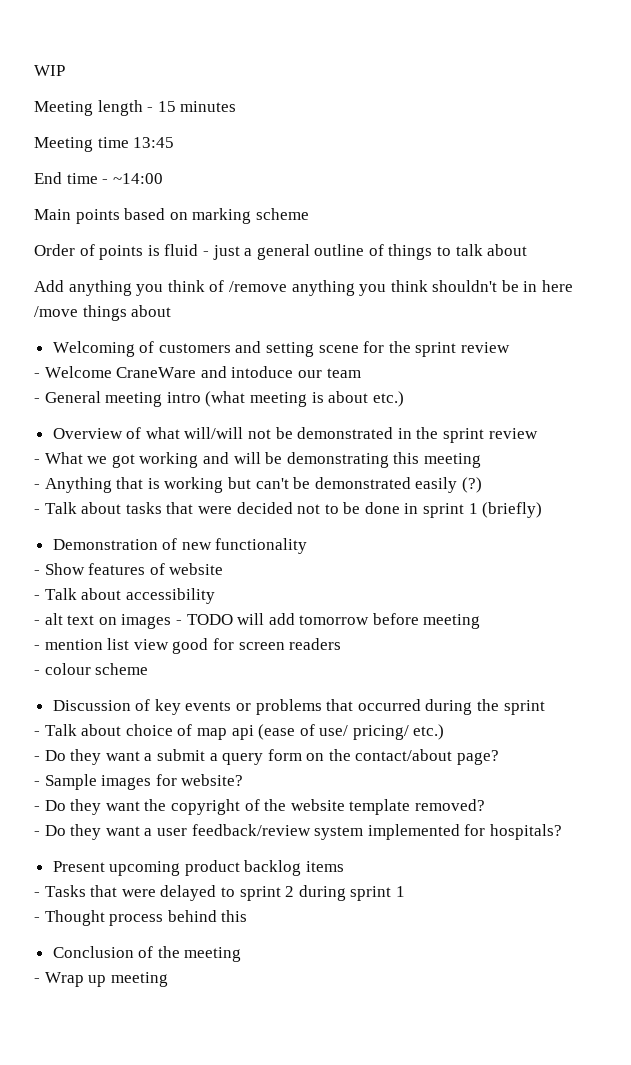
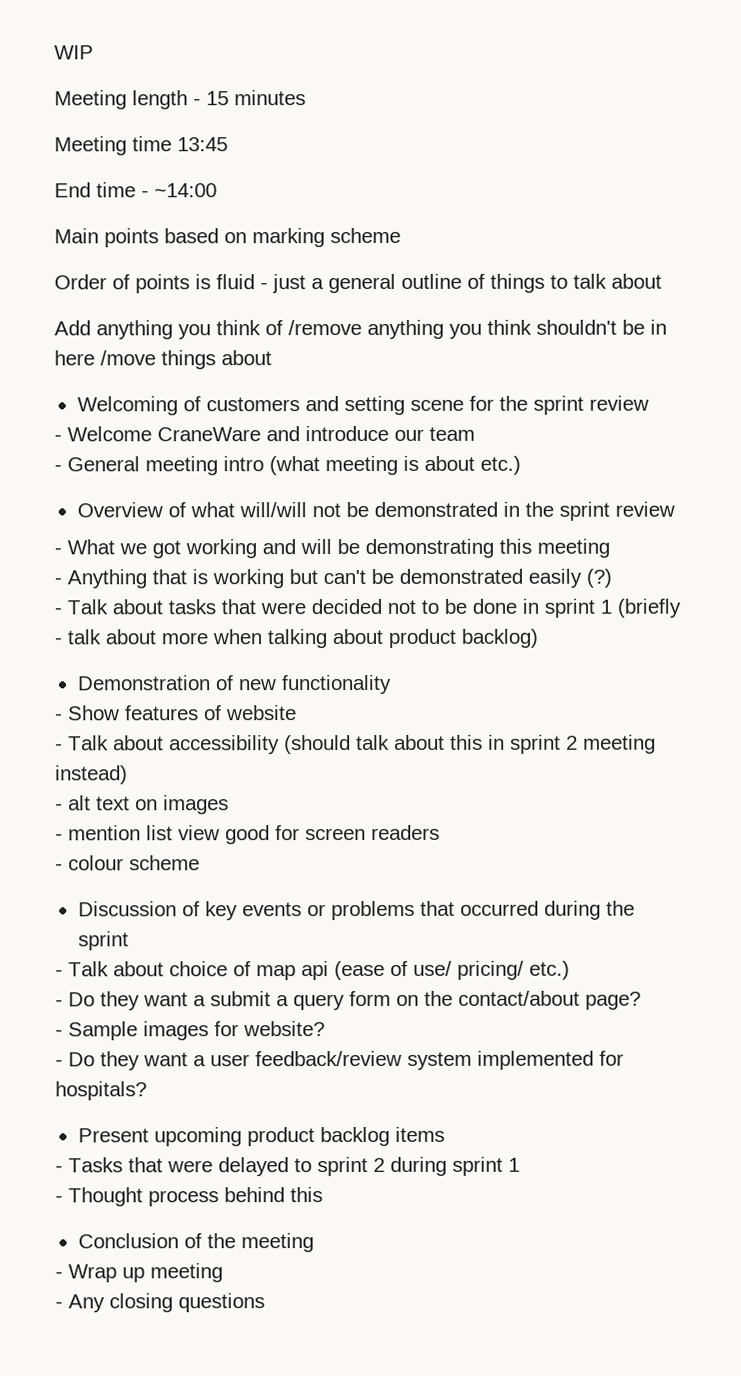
[231,366,294,378] intoduce -> [305,425,389,442] introduce
[482,502,543,518] (briefly) -> [617,598,681,618] [54,628,538,649] (briefly - talk about more when talking about product backlog)
(215, 596) none -> [284,734,656,755] [55,765,128,785] (should talk about this in sprint 2 meeting instead)
[175,613,481,629] - TODO will add tomorrow before meeting -> (229, 805) none
[34,799,485,815] // - Do they want the copyright of the website template removed? -> (325, 1029) none
(168, 979) none -> [55,1293,265,1313] // - Any closing questions

